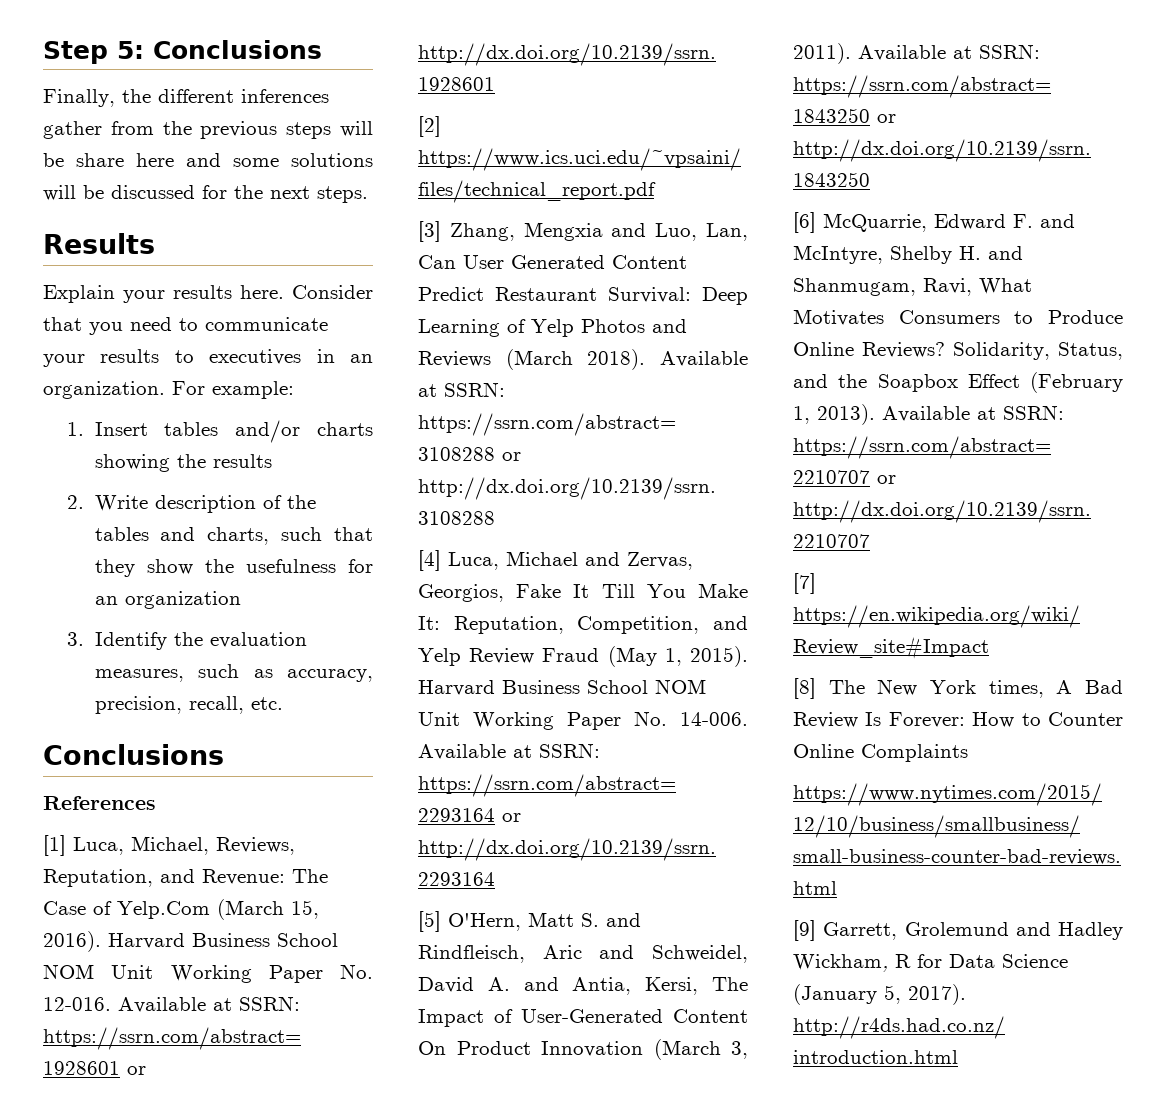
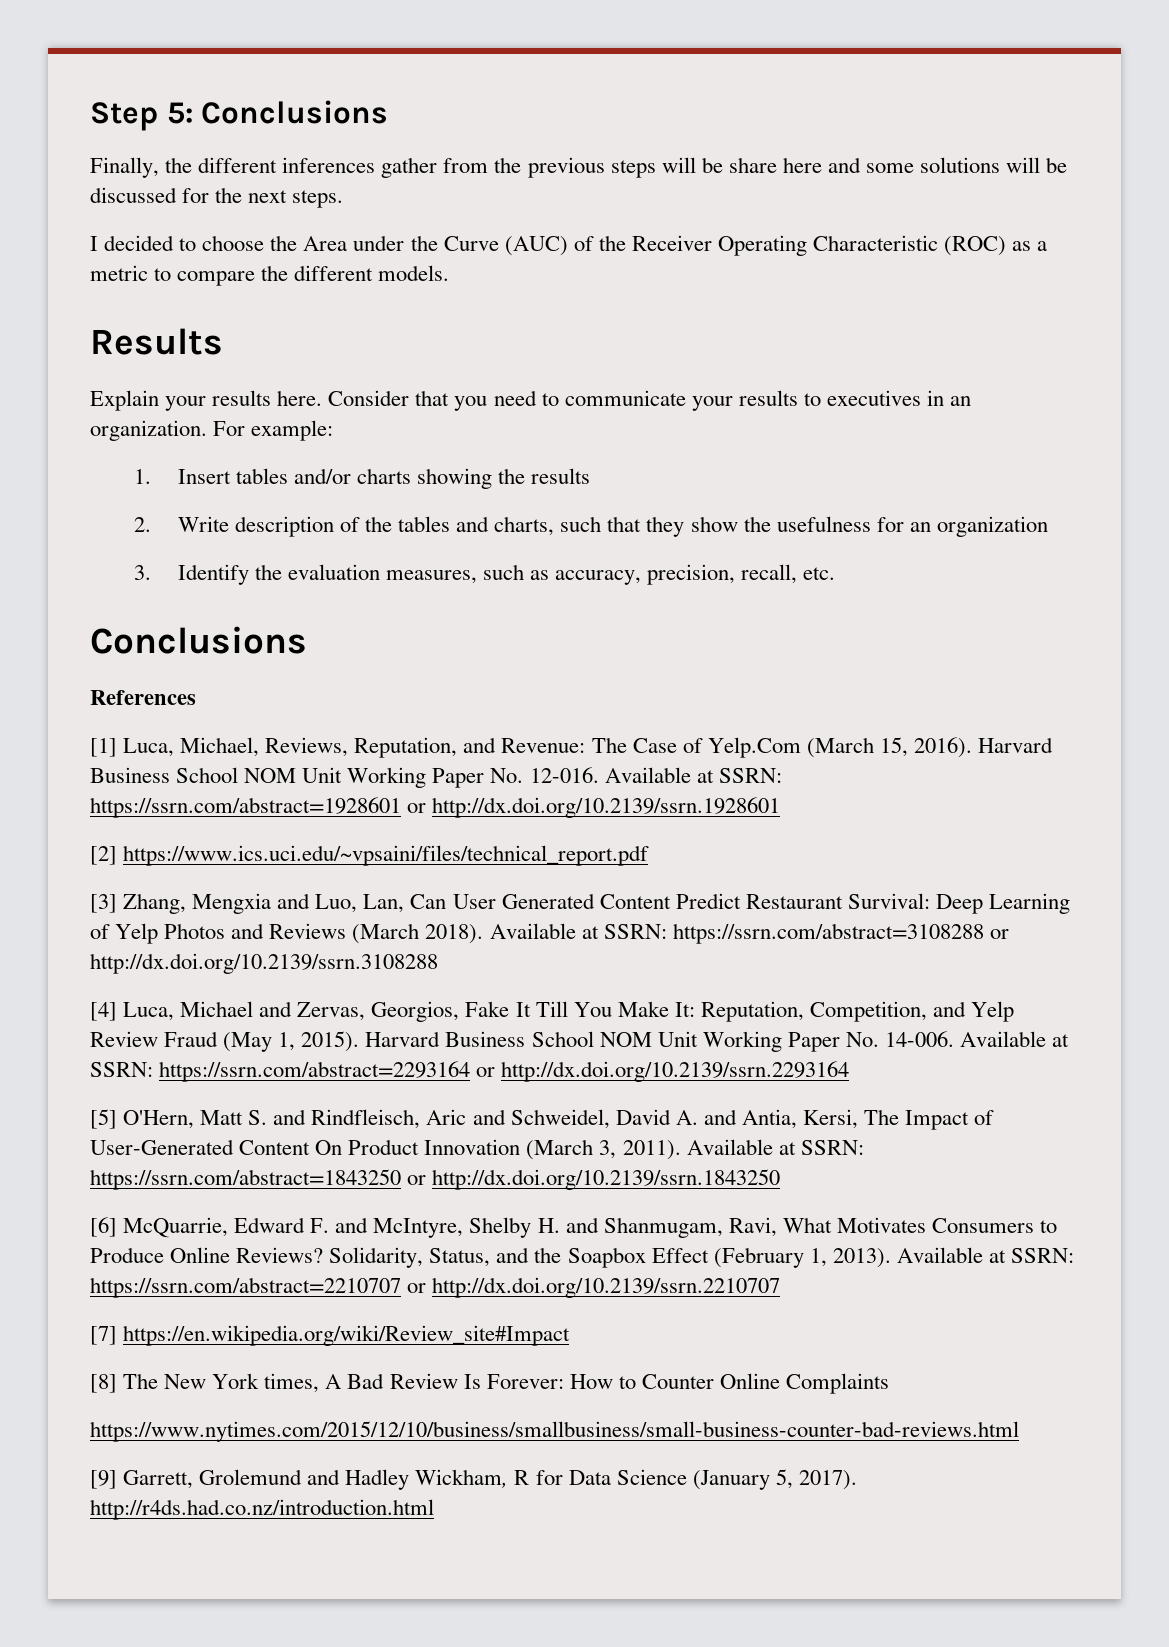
(368, 194) none -> [90,235,1048,256] [90,265,450,286] // I decided to choose the Area under the Curve (AUC) of the Receiver Operating Characteristic (ROC) as a metric to compare the different models.

